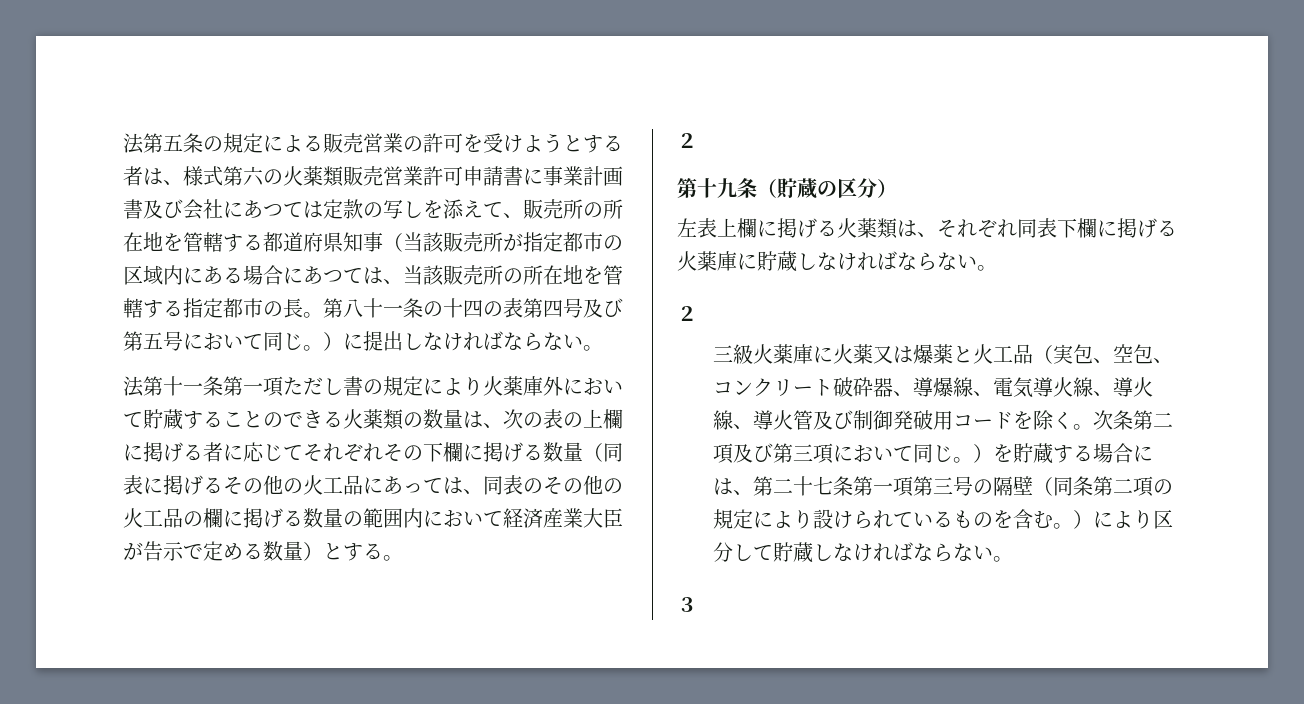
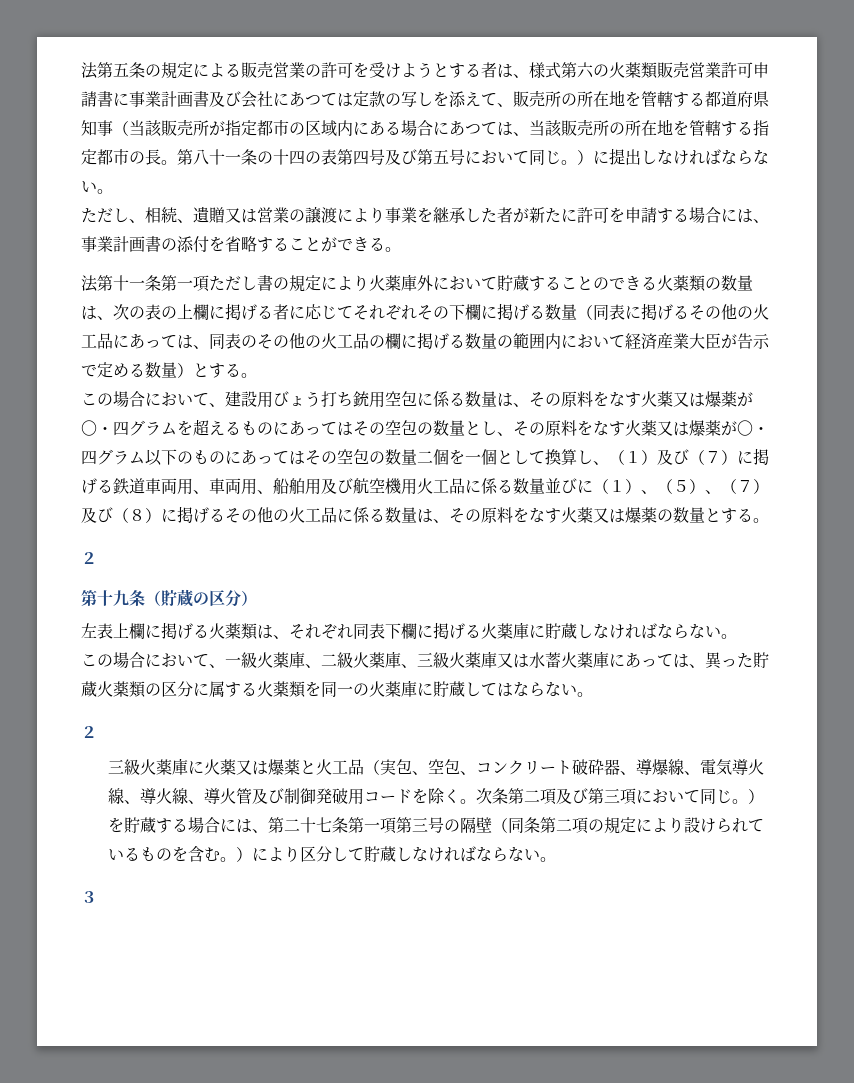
(603, 348) none -> [81,206,769,223] [81,236,401,253] // ただし、相続、遺贈又は営業の譲渡により事業を継承した者が新たに許可を申請する場合には、事業計画書の添付を省略することができる。
(403, 558) none -> [81,391,753,408] [81,419,769,436] [81,448,769,466] [81,478,769,495] [81,506,769,523] // この場合において、建設用びょう打ち銃用空包に係る数量は、その原料をなす火薬又は爆薬が〇・四グラムを超えるものにあってはその空包の数量とし、その原料をなす火薬又は爆薬が〇・四グラム以下のものにあってはその空包の数量二個を一個として換算し、（１）及び（７）に掲げる鉄道車両用、車両用、船舶用及び航空機用火工品に係る数量並びに（１）、（５）、（７）及び（８）に掲げるその他の火工品に係る数量は、その原料をなす火薬又は爆薬の数量とする。
(997, 268) none -> [81,651,769,669] [81,680,593,698] // この場合において、一級火薬庫、二級火薬庫、三級火薬庫又は水蓄火薬庫にあっては、異った貯蔵火薬類の区分に属する火薬類を同一の火薬庫に貯蔵してはならない。

